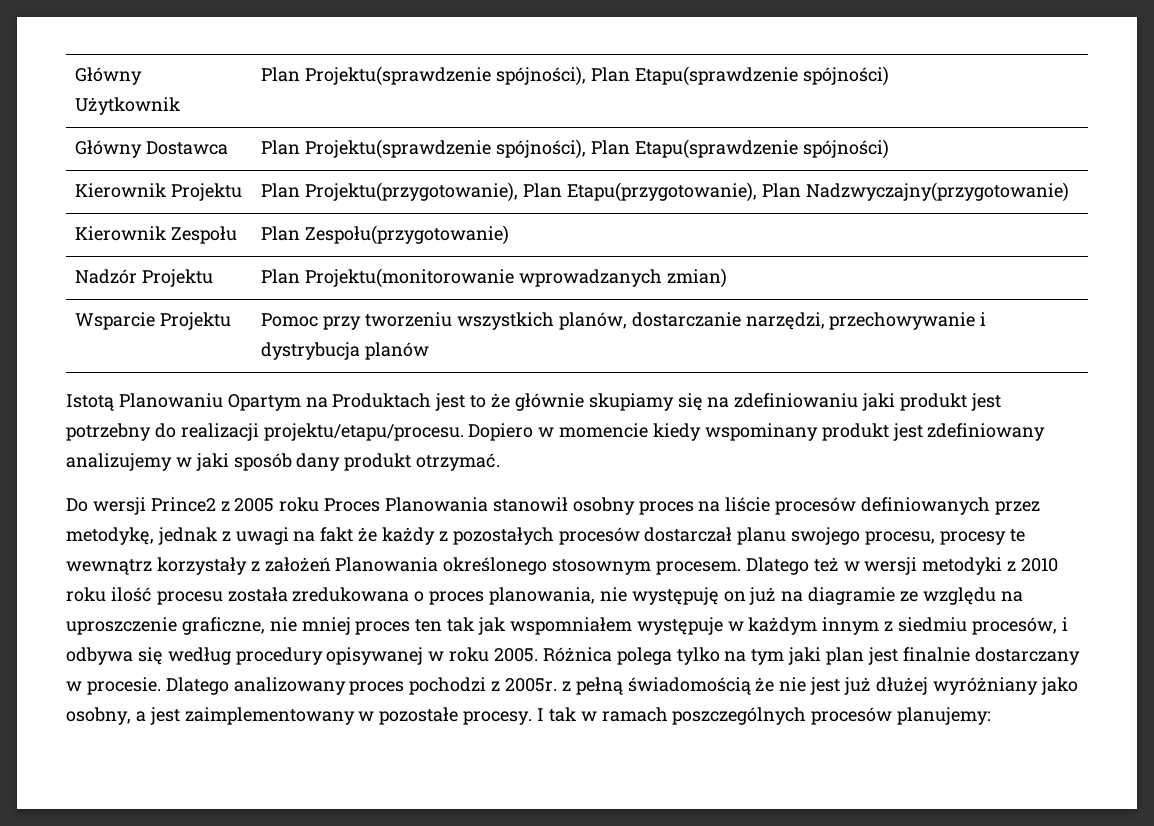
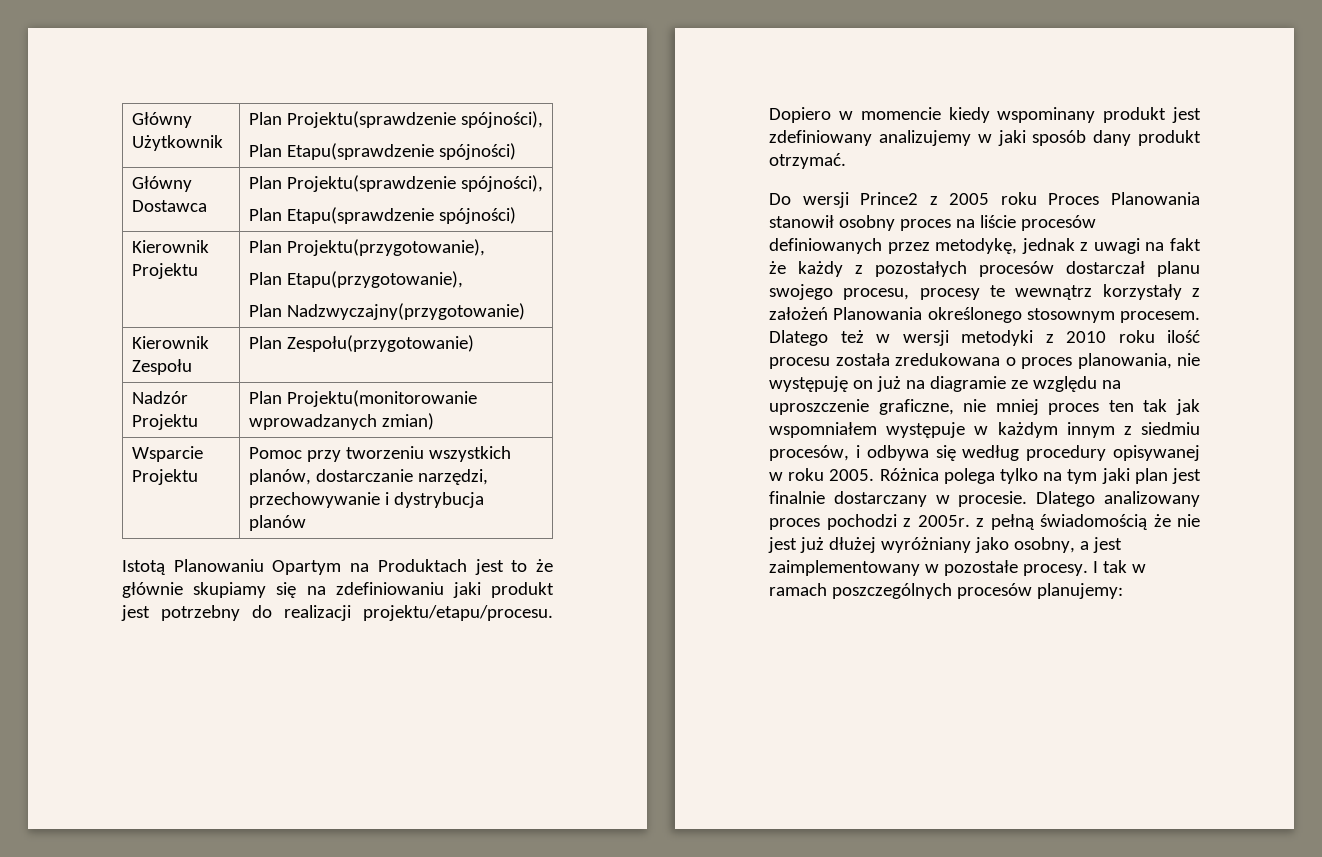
(587, 76) none -> (543, 119) //
(587, 149) none -> (543, 183) //
(519, 192) none -> (485, 247) //
(757, 192) none -> (463, 279) //

